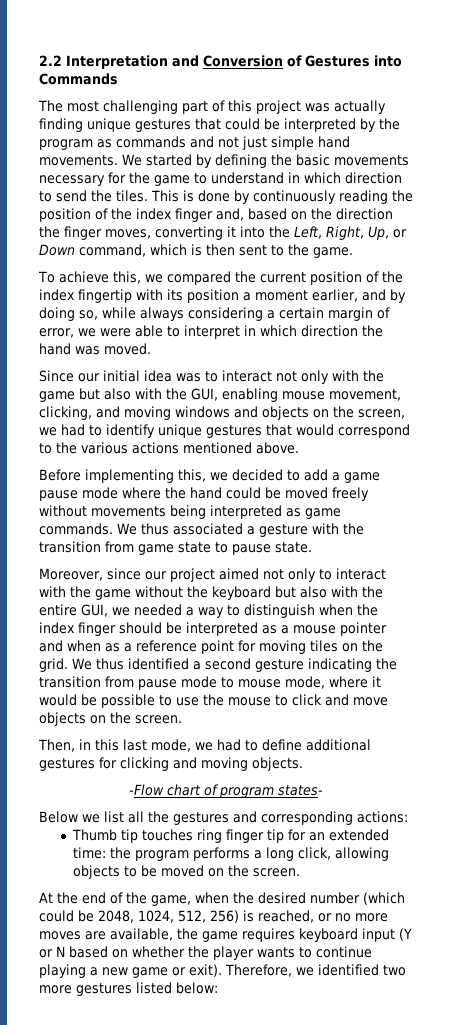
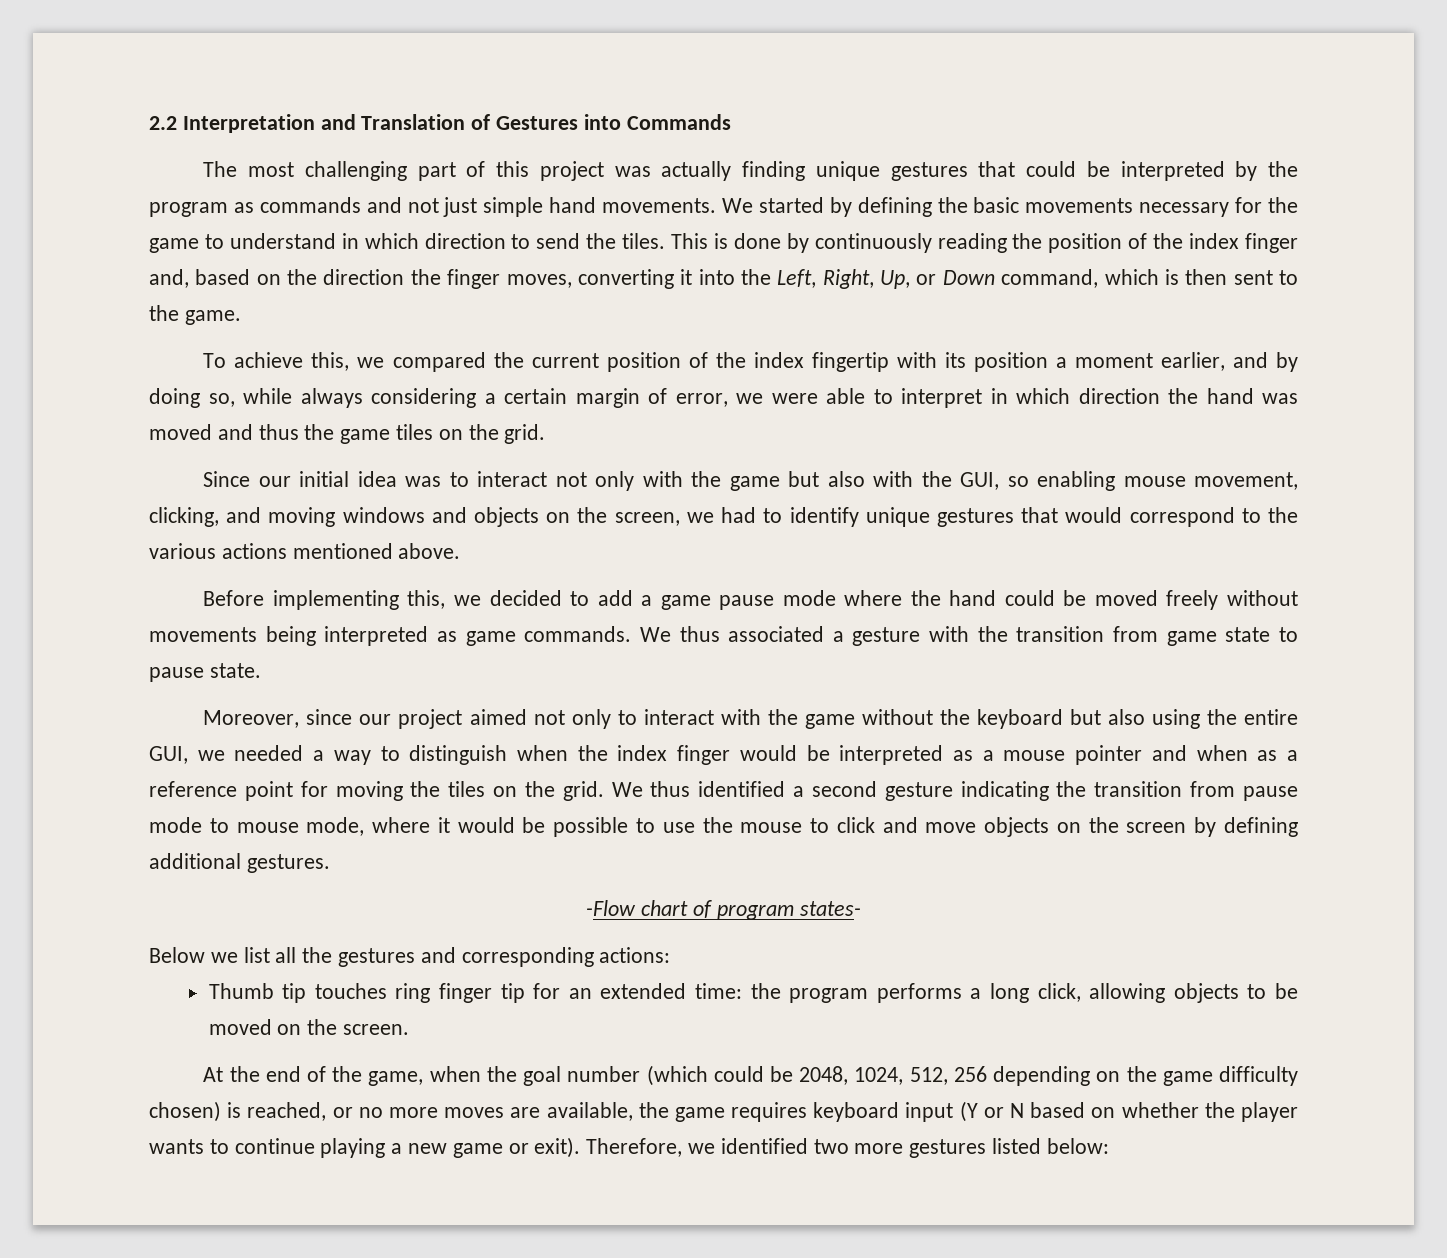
[203,55,283,67] Conversion -> [361,114,466,130] Translation
[104,343,151,355] moved. -> [149,424,546,444] moved and thus the game tiles on the grid.
(218, 394) none -> [1007,476,1029,487] so
[331,586,358,597] with -> [1151,709,1200,729] using
[119,622,162,634] should -> [739,745,797,761] would
(306, 647) none -> [410,781,441,797] the
[135,715,182,724] [38,739,371,752] [39,757,303,771] screen. // Then, in this last mode, we had to define additional gestures for clicking and moving objects. -> [1126,817,1298,837] [149,853,330,873] screen by defining additional gestures.
[258,892,306,904] desired -> [523,1066,562,1086] goal
[210,910,239,923] 256) -> [953,1066,1298,1086] [149,1101,221,1122] 256 depending on the game difficulty chosen)

